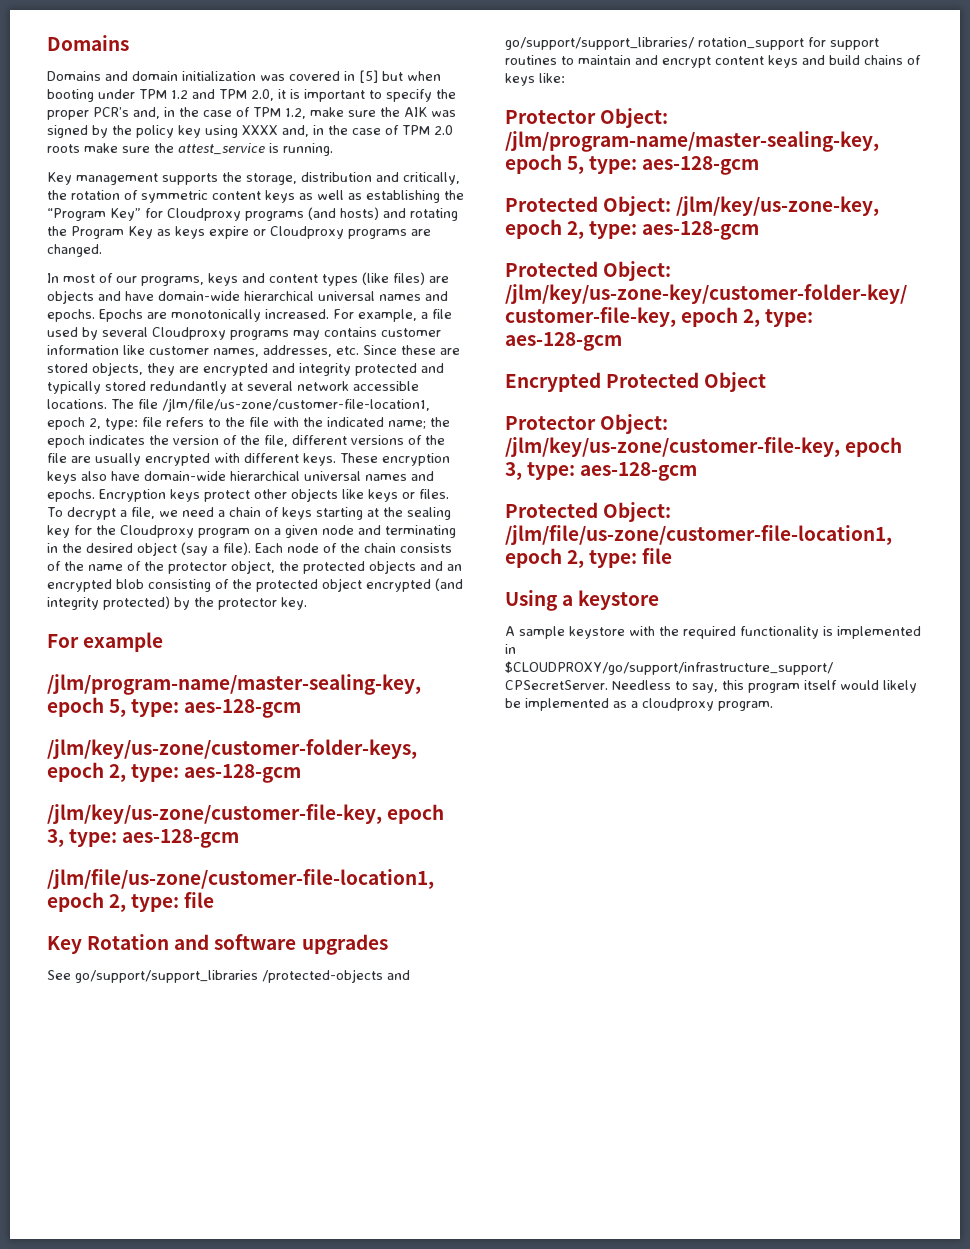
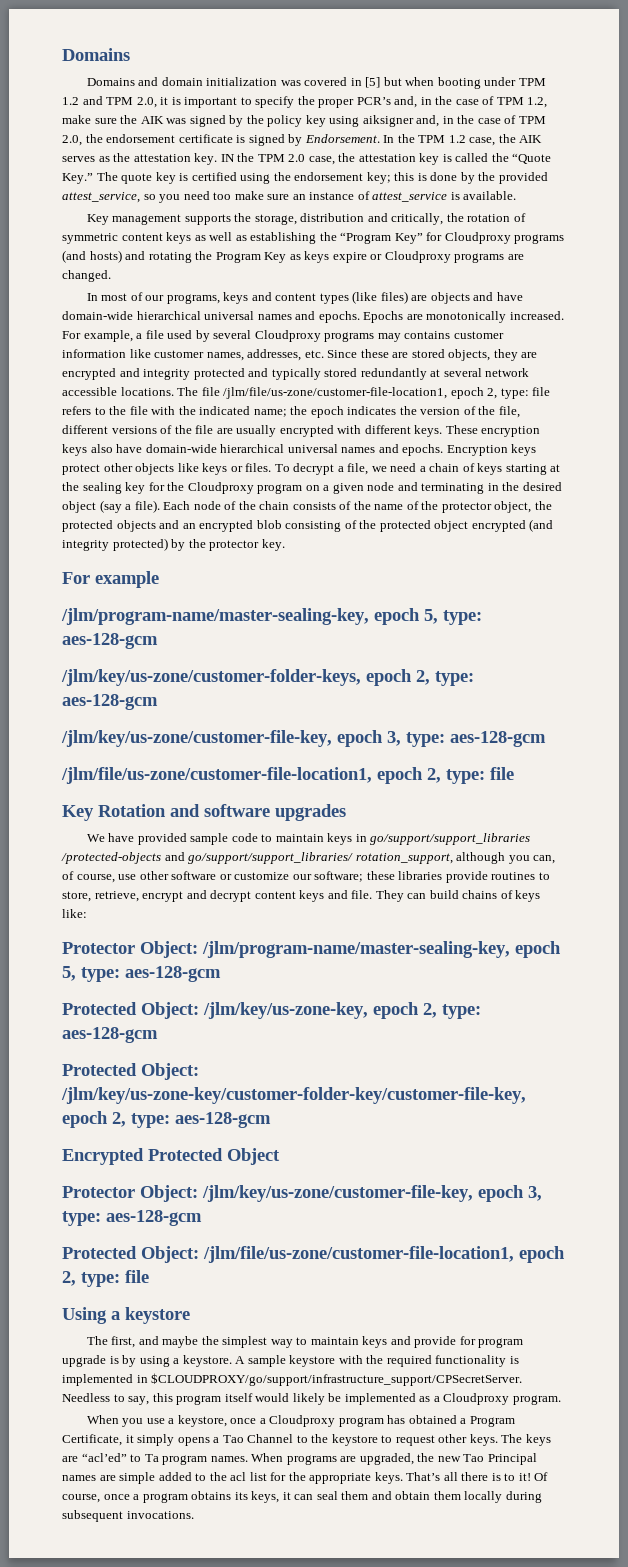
[242,125,453,137] [47,143,174,153] XXXX and, in the case of TPM 2.0 roots make sure the -> [362,115,546,127] [62,134,543,146] [62,153,552,165] [62,172,548,184] [62,191,370,203] aiksigner and, in the case of TPM 2.0, the endorsement certificate is signed by Endorsement. In the TPM 1.2 case, the AIK serves as the attestation key. IN the TPM 2.0 case, the attestation key is called the “Quote Key.” The quote key is certified using the endorsement key; this is done by the provided attest_service, so you need too make sure an instance of
[283,143,333,156] running. -> [463,191,517,200] available.
[47,969,410,983] [505,37,879,50] [505,55,825,68] See go/support/support_libraries /protected-objects and go/support/support_libraries/ rotation_support for support routines to maintain and encrypt content keys and -> [86,833,531,845] [61,852,556,864] [62,871,550,883] [62,890,427,902] We have provided sample code to maintain keys in go/support/support_libraries /protected-objects and go/support/support_libraries/ rotation_support, although you can, of course, use other software or customize our software; these libraries provide routines to store, retrieve, encrypt and decrypt content keys and file. They can
(660, 600) none -> [86,1336,524,1348] [62,1355,232,1367] The first, and maybe the simplest way to maintain keys and provide for program upgrade is by using a keystore.
[642,698,714,711] cloudproxy -> [443,1393,510,1405] Cloudproxy
(773, 706) none -> [86,1415,515,1427] [62,1434,551,1446] [62,1453,537,1465] [62,1472,549,1484] [62,1491,542,1503] [62,1510,194,1522] // When you use a keystore, once a Cloudproxy program has obtained a Program Certificate, it simply opens a Tao Channel to the keystore to request other keys. The keys are “acl’ed” to Ta program names. When programs are upgraded, the new Tao Principal names are simple added to the acl list for the appropriate keys. That’s all there is to it! Of course, once a program obtains its keys, it can seal them and obtain them locally during subsequent invocations.

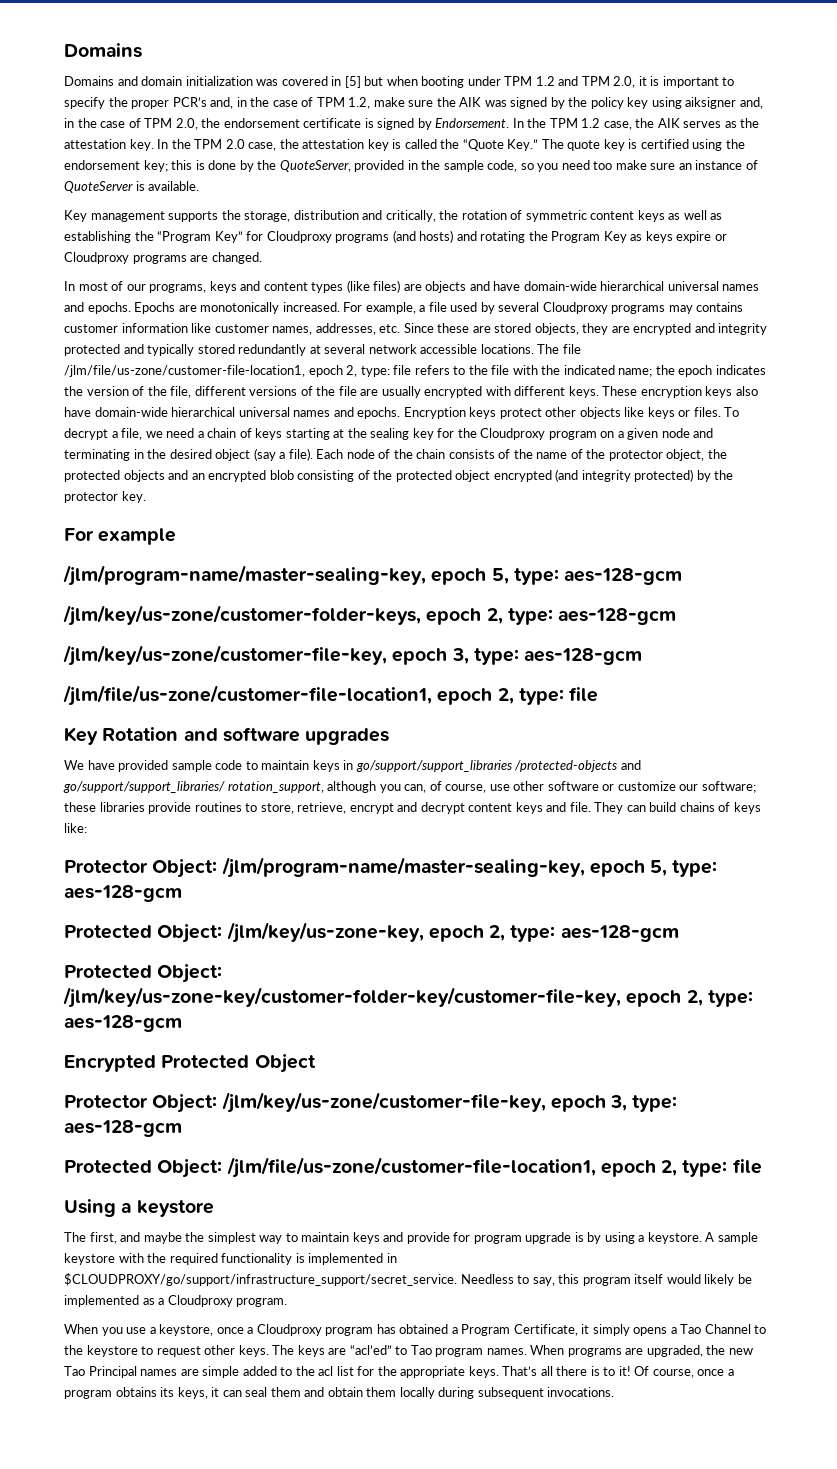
[220,154,235,162] IN -> [157,139,169,149] In
[498,172,548,184] [62,192,140,203] provided attest_service, -> [279,160,518,172] QuoteServer, provided in the sample code,
[372,192,448,202] attest_service -> [64,181,133,193] QuoteServer
[151,1373,523,1386] $CLOUDPROXY/go/support/infrastructure_support/CPSecretServer. -> [64,1273,457,1286] $CLOUDPROXY/go/support/infrastructure_support/secret_service.
[144,1454,159,1462] Ta -> [410,1345,432,1355] Tao

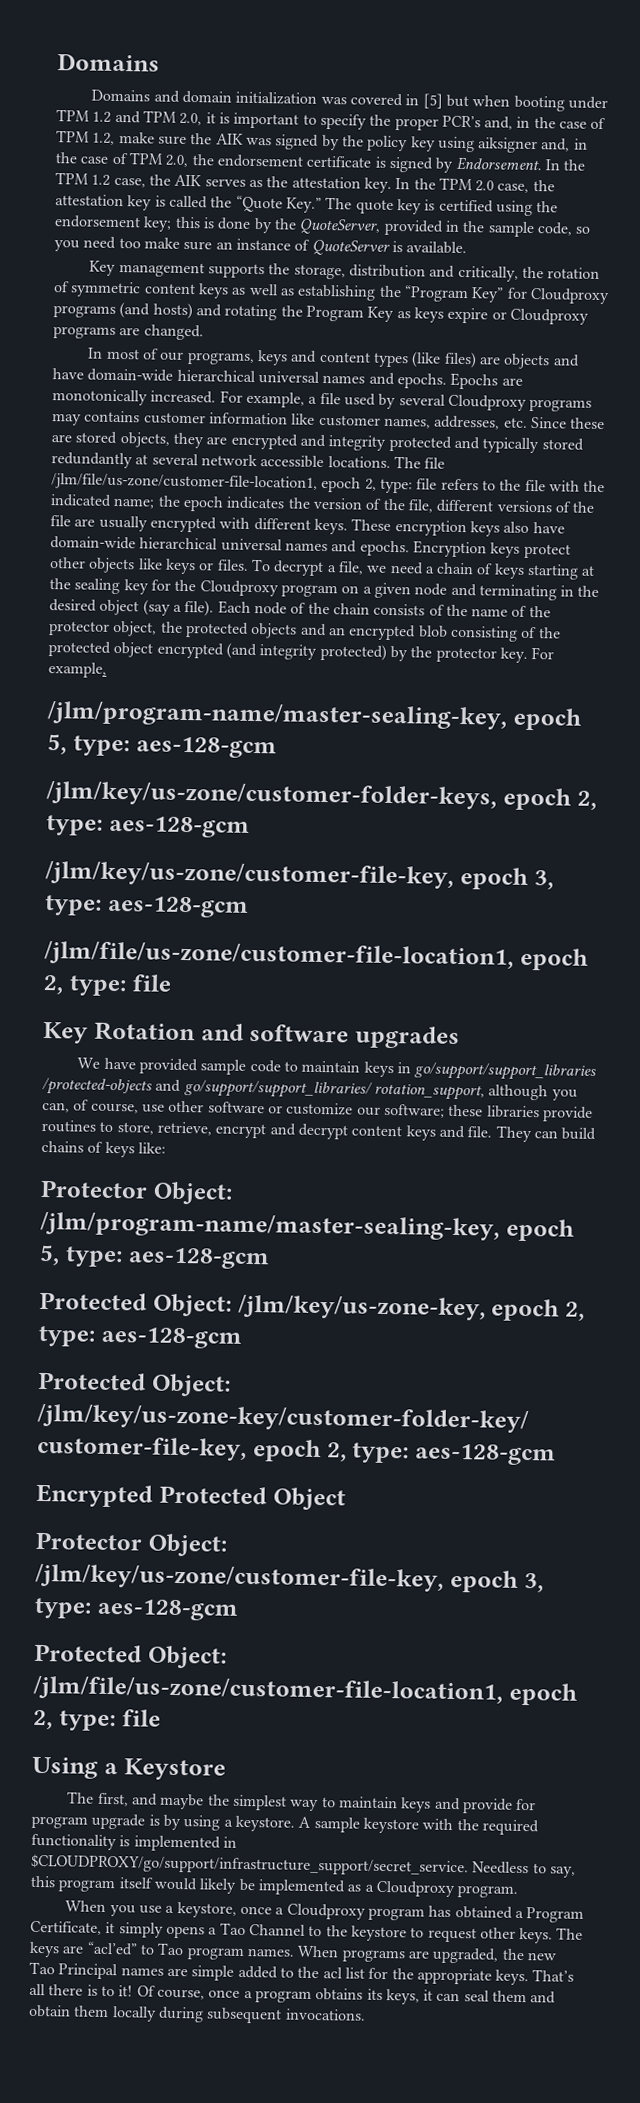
[64,528,177,545] // For example -> [531,647,555,660] [48,662,107,678] For example,
[136,1200,214,1217] keystore -> [123,1758,226,1781] Keystore

